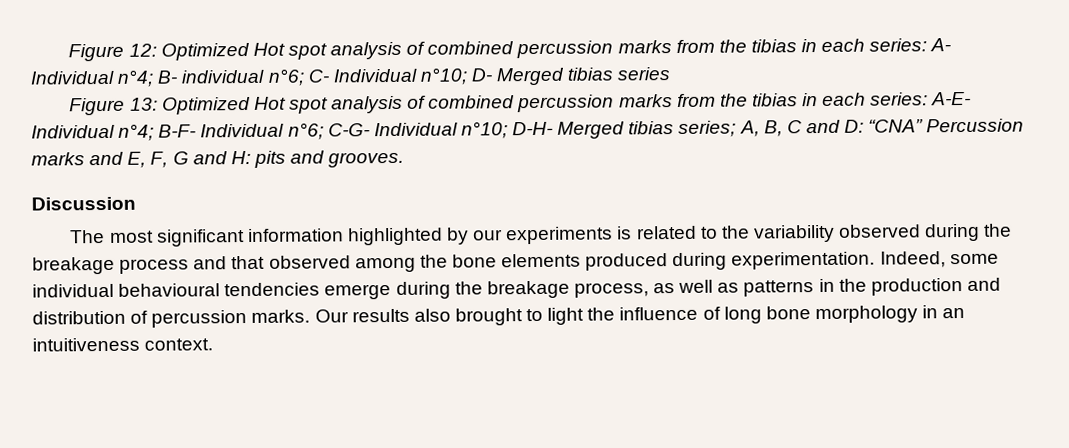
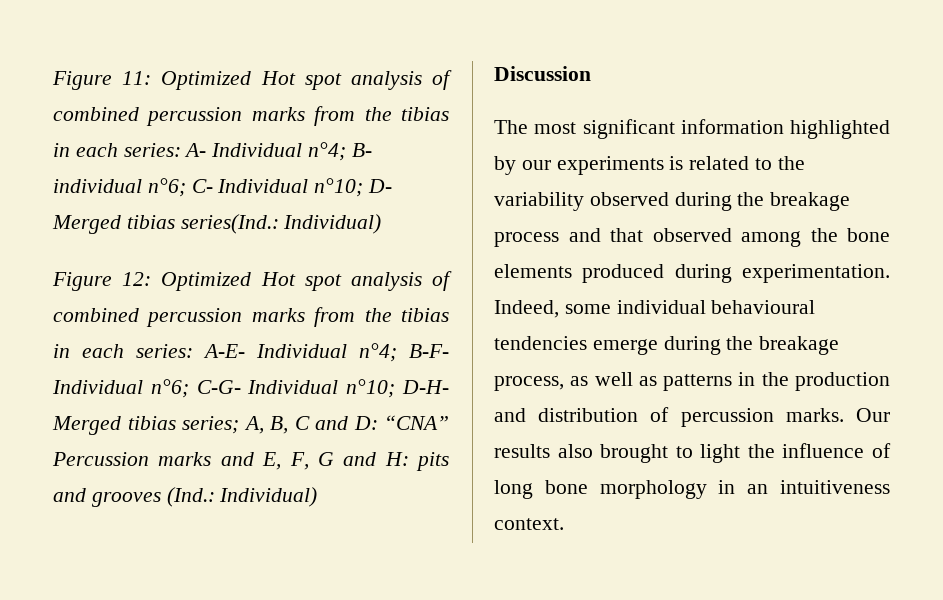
[68,43,157,62] Figure 12: -> [52,71,152,90] Figure 11:
[617,67,671,81] [69,97,158,116] series // Figure 13: -> [180,214,382,234] [52,272,152,291] series(Ind.: Individual) // Figure 12:
[328,151,405,168] grooves. -> [91,487,318,507] grooves (Ind.: Individual)

